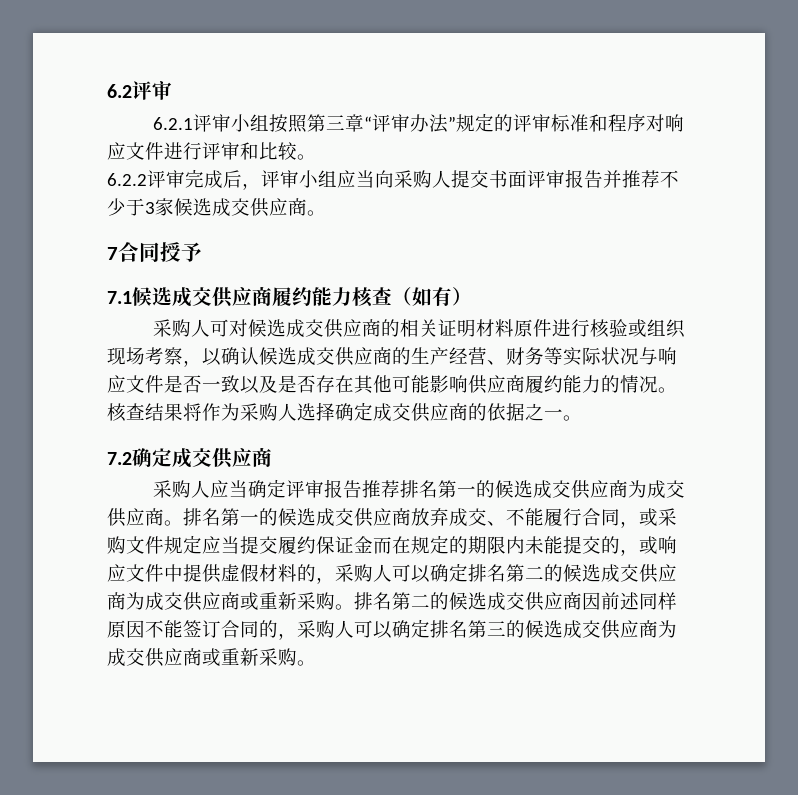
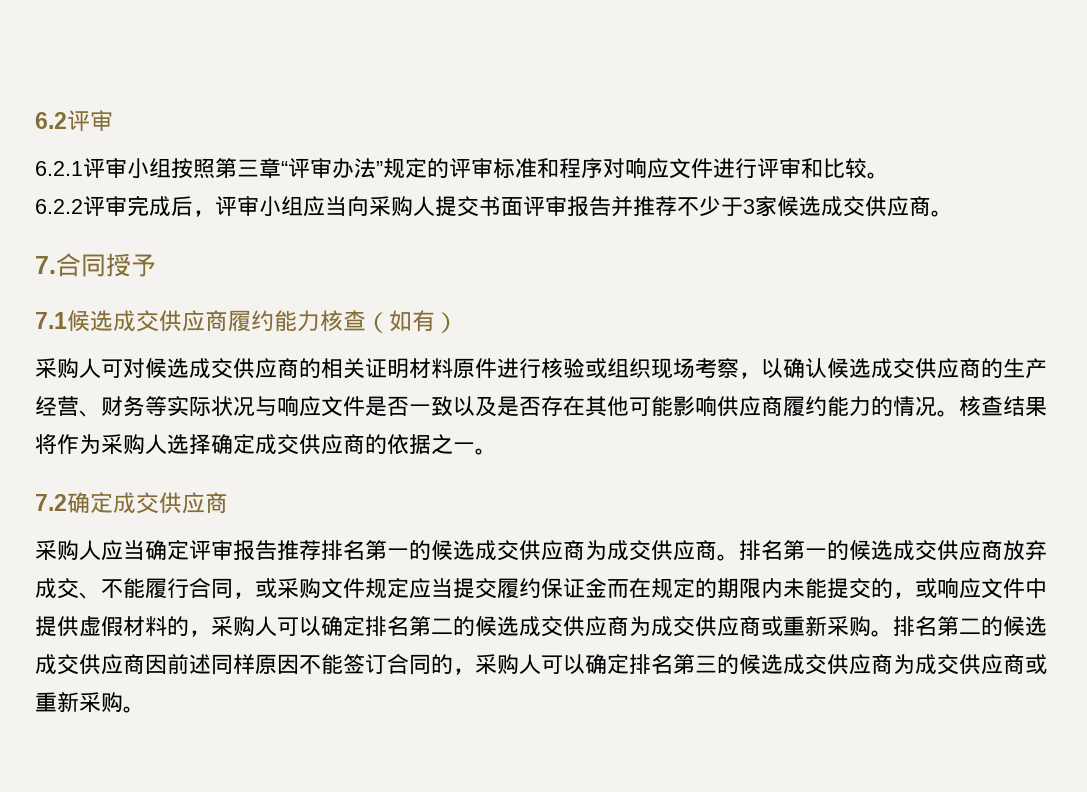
[107,247,118,260] 7 -> [35,256,56,274] 7.

